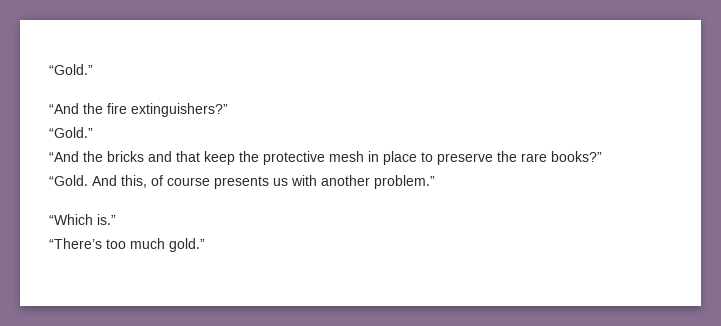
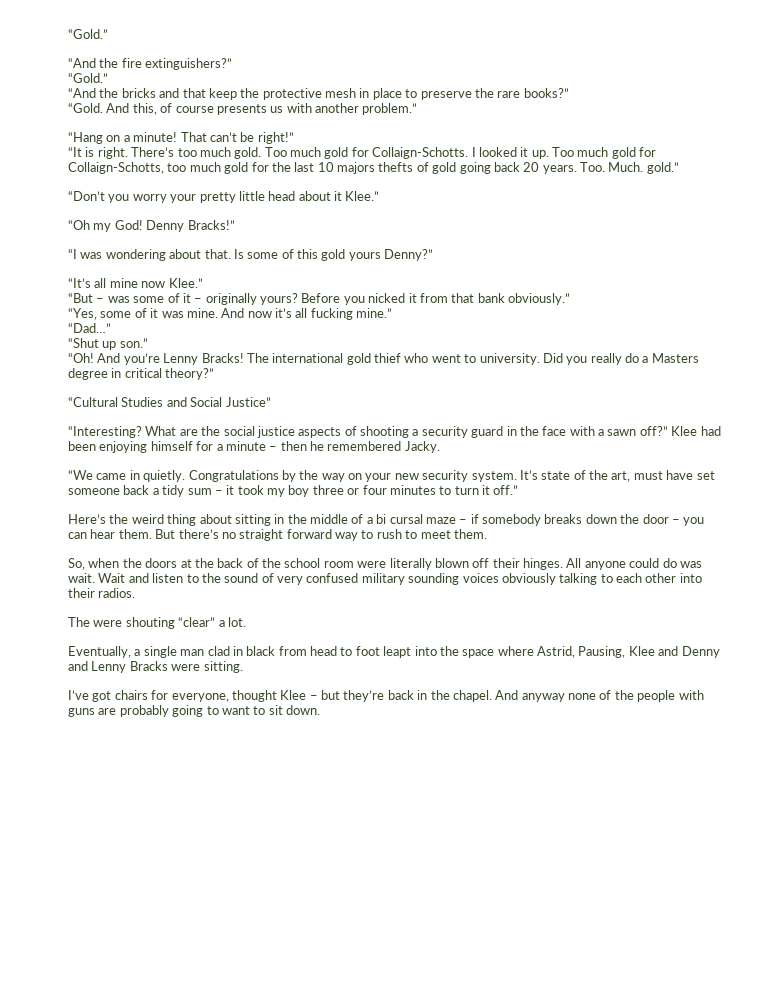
[49,214,116,225] [49,238,205,252] “Which is.” // “There’s too much gold.” -> [68,132,294,144] [68,147,657,159] [68,162,679,174] [68,191,380,203] [68,220,235,232] [68,249,434,261] [68,278,203,288] [68,293,570,305] [68,308,393,320] [68,323,111,333] [68,338,148,350] [68,353,699,365] [68,368,215,380] [68,397,271,407] [68,426,721,438] [68,441,440,453] [68,470,715,482] [68,485,519,497] [68,514,705,526] [68,529,487,541] [68,558,702,570] [68,573,702,585] [68,588,136,598] [68,617,246,629] [68,646,720,658] [68,661,243,673] [68,690,704,702] [68,705,320,717] “Hang on a minute! That can’t be right!” // “It is right. There’s too much gold. Too much gold for Collaign-Schotts. I looked it up. Too much gold for Collaign-Schotts, too much gold for the last 10 majors thefts of gold going back 20 years. Too. Much. gold.” // “Don’t you worry your pretty little head about it Klee.” // “Oh my God! Denny Bracks!” // “I was wondering about that. Is some of this gold yours Denny?” // “It’s all mine now Klee.” // “But – was some of it – originally yours? Before you nicked it from that bank obviously.” // “Yes, some of it was mine. And now it’s all fucking mine.” // “Dad…” // “Shut up son.” // “Oh! And you’re Lenny Bracks! The international gold thief who went to university. Did you really do a Masters degree in critical theory?” // “Cultural Studies and Social Justice” // “Interesting? What are the social justice aspects of shooting a security guard in the face with a sawn off?” Klee had been enjoying himself for a minute – then he remembered Jacky. // “We came in quietly. Congratulations by the way on your new security system. It’s state of the art, must have set someone back a tidy sum – it took my boy three or four minutes to turn it off.” // Here’s the weird thing about sitting in the middle of a bi cursal maze – if somebody breaks down the door – you can hear them. But there’s no straight forward way to rush to meet them. // So, when the doors at the back of the school room were literally blown off their hinges. All anyone could do was wait. Wait and listen to the sound of very confused military sounding voices obviously talking to each other into their radios. // The were shouting “clear” a lot. // Eventually, a single man clad in black from head to foot leapt into the space where Astrid, Pausing, Klee and Denny and Lenny Bracks were sitting. // I’ve got chairs for everyone, thought Klee – but they’re back in the chapel. And anyway none of the people with guns are probably going to want to sit down.

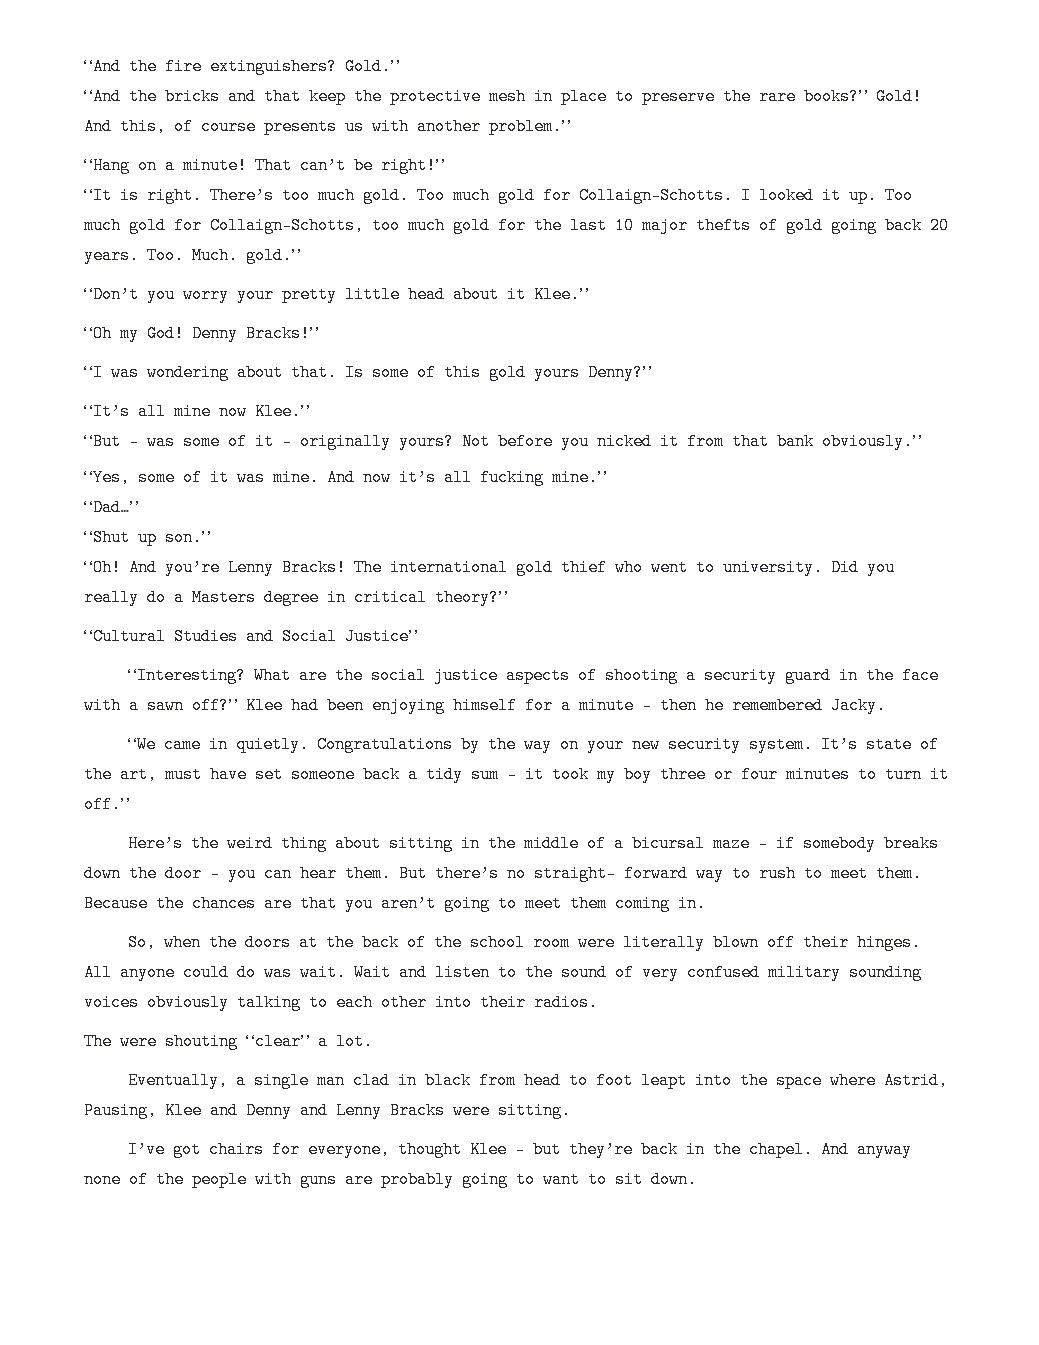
[68,29,108,39] “Gold.” // -> (84, 66) none
[145,58,233,70] [68,73,108,83] extinguishers?” // “Gold.” -> [210,58,399,75] extinguishers? Gold.”
[68,103,103,113] // “Gold. -> [876,88,922,105] Gold!
[337,162,375,174] majors -> [642,217,688,234] major
[301,293,341,303] Before -> [462,433,553,450] Not before
[376,514,423,524] bi cursal -> [631,835,705,852] bicursal
[239,529,284,541] straight -> [534,865,616,882] straight-
(487, 534) none -> [84,895,706,912] Because the chances are that you aren’t going to meet them coming in.

